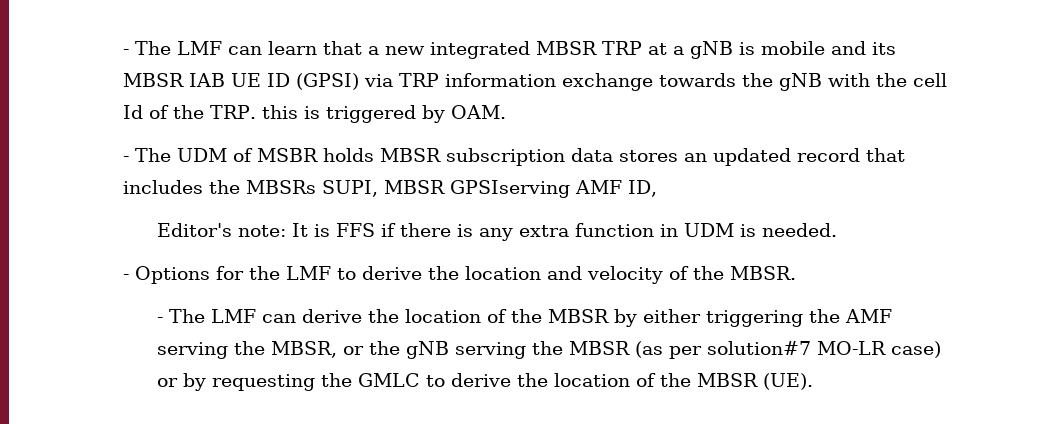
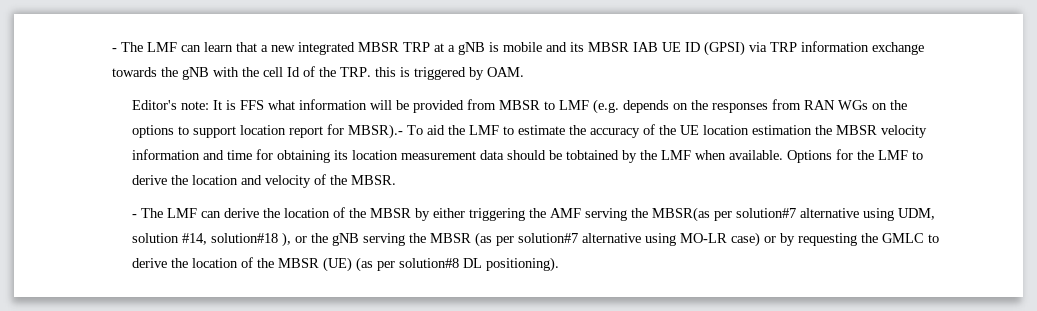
[123,148,906,166] [123,180,658,198] // - The UDM of MSBR holds MBSR subscription data stores an updated record that includes the MBSRs SUPI, MBSR GPSIserving AMF ID, -> (525, 72) none
[380,223,837,241] [123,274,130,280] if there is any extra function in UDM is needed. // - -> [267,99,907,114] [131,124,927,139] [131,149,783,163] what information will be provided from MBSR to LMF (e.g. depends on the responses from RAN WGs on the options to support location report for MBSR).- To aid the LMF to estimate the accuracy of the UE location estimation the MBSR velocity information and time for obtaining its location measurement data should be tobtained by the LMF when available.
[270,341,337,358] MBSR, -> [651,207,935,222] [131,232,291,247] MBSR(as per solution#7 alternative using UDM, solution #14, solution#18 ),
(811, 348) none -> [581,233,676,246] alternative using
[762,373,813,390] (UE). -> [322,257,559,272] (UE) (as per solution#8 DL positioning).

